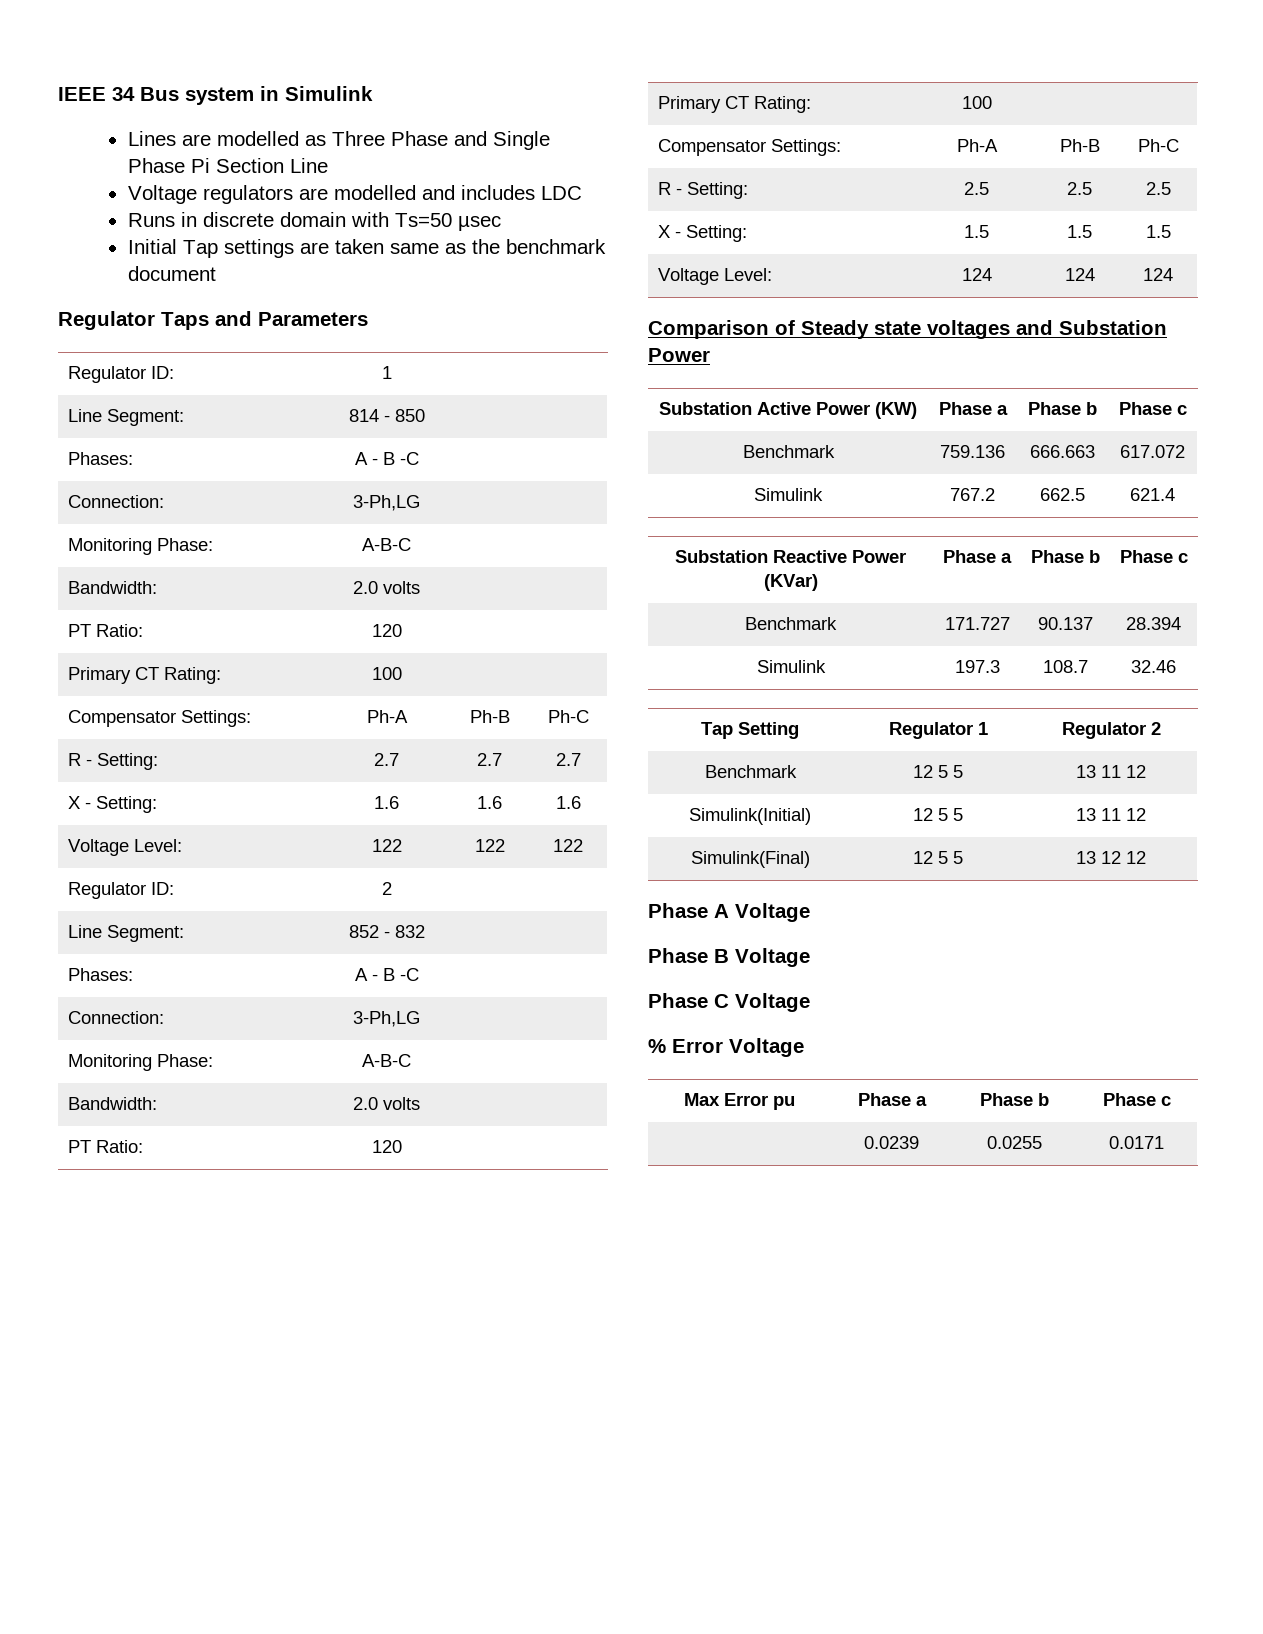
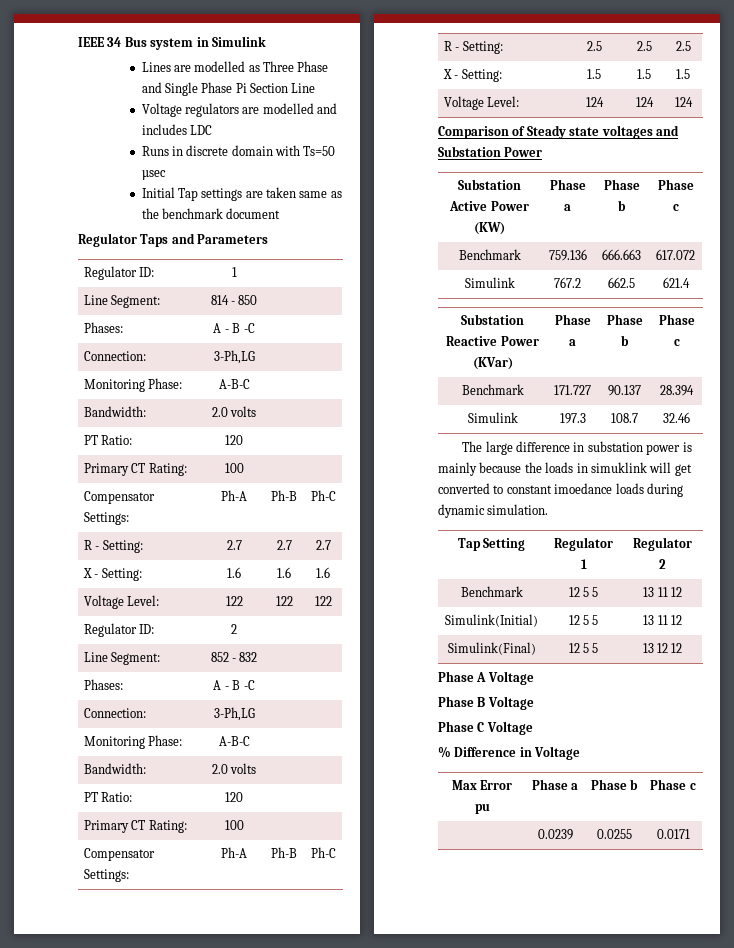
(1176, 666) none -> [462,441,692,455] [438,462,692,476] [438,483,683,497] [438,504,549,518] // The large difference in substation power is mainly because the loads in simuklink will get converted to constant imoedance loads during dynamic simulation.
[672,1039,723,1053] Error -> [454,747,532,757] Difference in

